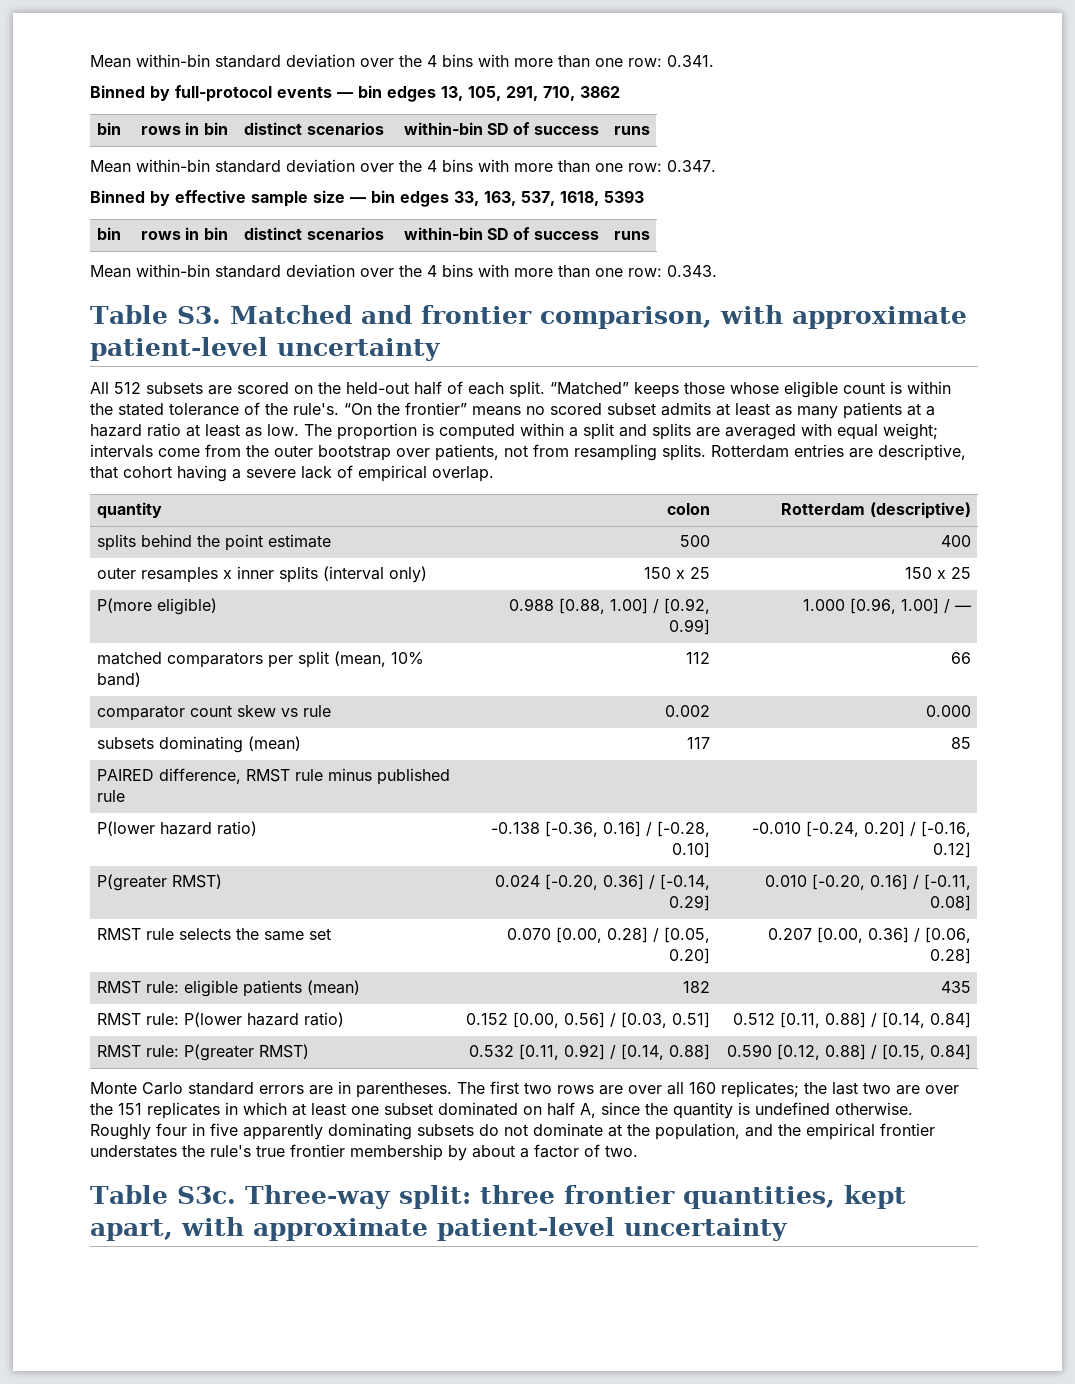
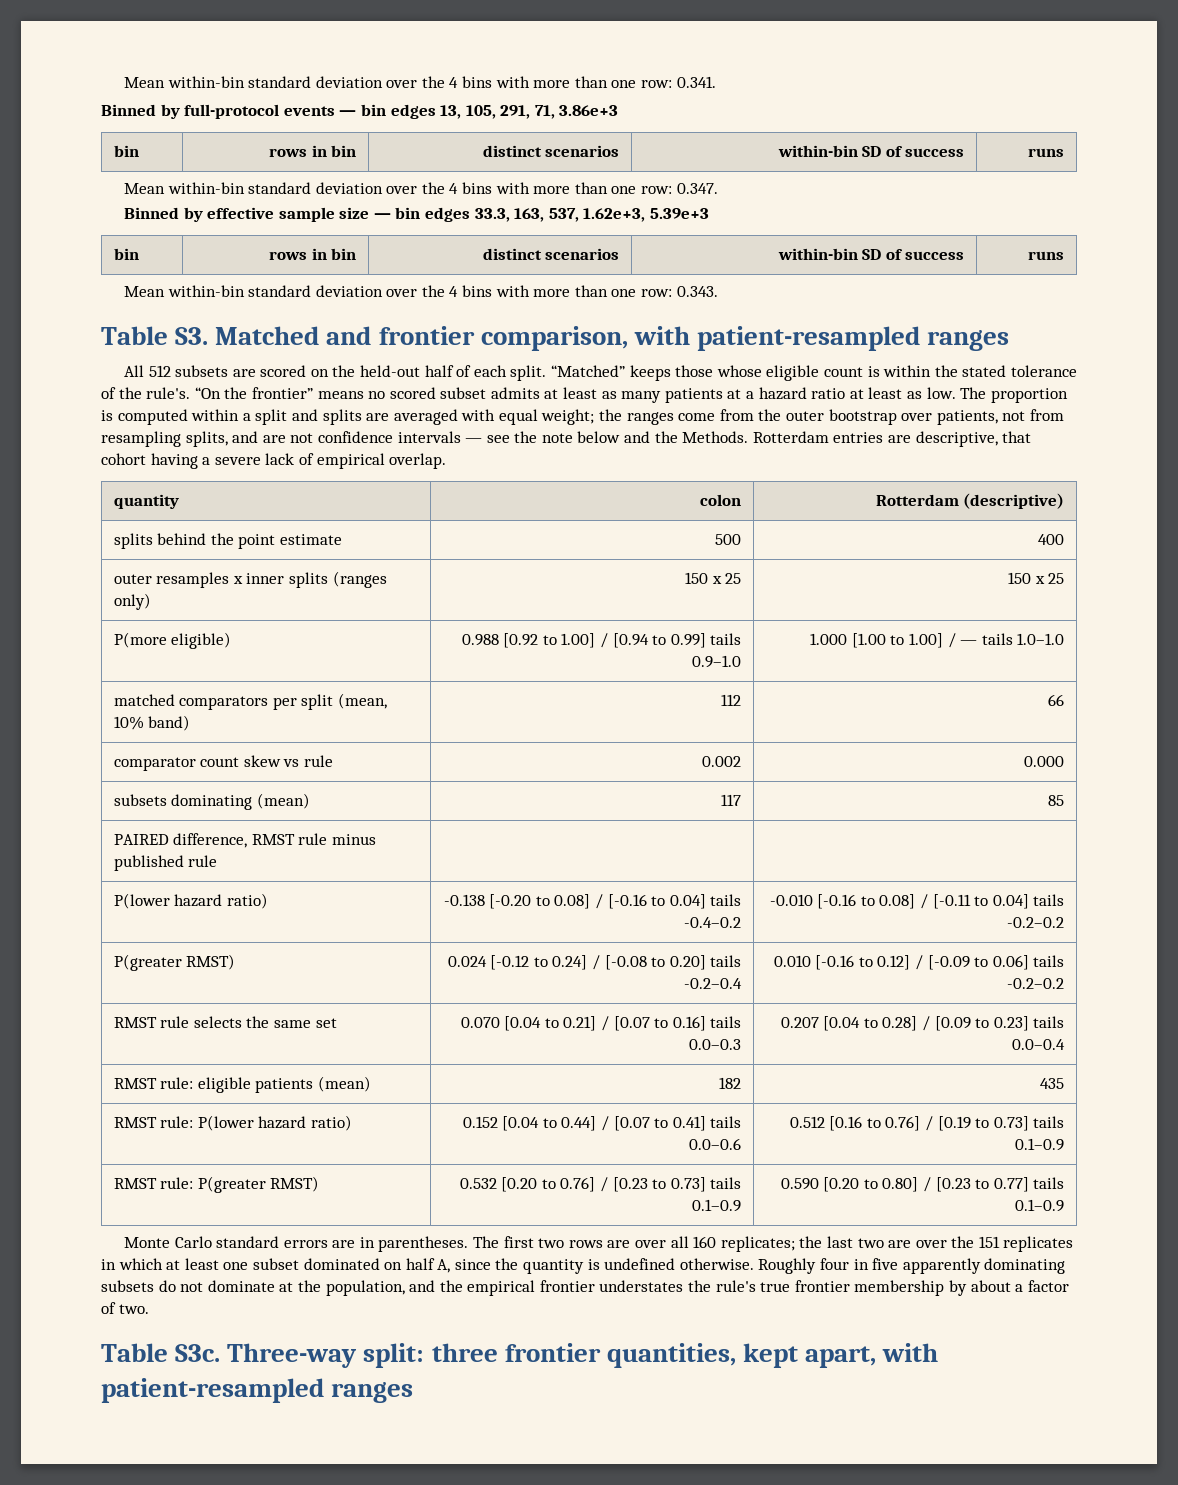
[543,86,620,101] 710, 3862 -> [534,105,619,119] 71, 3.86e+3
[454,191,479,206] 33, -> [474,208,510,222] 33.3,
[560,190,644,206] 1618, 5393 -> [583,208,709,222] 1.62e+3, 5.39e+3
[791,306,967,329] [90,337,441,361] approximate patient-level uncertainty -> [697,326,1010,351] patient-resampled ranges
[90,444,153,458] intervals -> [599,409,674,425] the ranges
[662,444,706,461] splits. -> [185,431,749,447] splits, and are not confidence intervals — see the note below and the Methods.
[323,566,385,581] (interval -> [332,571,387,588] (ranges
[558,598,710,614] [0.88, 1.00] / [0.92, -> [503,633,667,648] [0.92 to 1.00] / [0.94 to
(710, 627) none -> [710,633,742,645] [692,655,742,668] tails 0.9–1.0
[849,598,896,614] [0.96, -> [851,633,905,648] [1.00 to
(971, 608) none -> [981,633,1065,645] tails 1.0–1.0
[544,821,710,837] [671,842,710,858] [751,821,971,837] [932,842,971,858] [97,874,223,891] [494,874,710,890] [668,895,710,911] [764,874,971,890] [929,895,971,911] [-0.36, 0.16] / [-0.28, 0.10] | -0.010 [-0.24, 0.20] / [-0.16, 0.12] // P(greater RMST) | 0.024 [-0.20, 0.36] / [-0.14, 0.29] | 0.010 [-0.20, 0.16] / [-0.11, 0.08] -> [489,894,742,909] [684,917,742,928] [769,894,1065,909] [1007,917,1065,928] [113,954,236,971] [447,955,742,970] [684,978,743,989] [773,955,1065,970] [1007,978,1065,989] [-0.20 to 0.08] / [-0.16 to 0.04] tails -0.4–0.2 | -0.010 [-0.16 to 0.08] / [-0.11 to 0.04] tails -0.2–0.2 // P(greater RMST) | 0.024 [-0.12 to 0.24] / [-0.08 to 0.20] tails -0.2–0.4 | 0.010 [-0.16 to 0.12] / [-0.09 to 0.06] tails -0.2–0.2
[555,927,710,943] [668,948,710,964] [767,927,971,943] [929,948,971,964] [0.00, 0.28] / [0.05, 0.20] | 0.207 [0.00, 0.36] / [0.06, 0.28] -> [504,1016,742,1031] [689,1039,742,1050] [780,1016,1065,1031] [1012,1039,1066,1050] [0.04 to 0.21] / [0.07 to 0.16] tails 0.0–0.3 | 0.207 [0.04 to 0.28] / [0.09 to 0.23] tails 0.0–0.4
[512,1012,710,1028] [732,1012,971,1028] [0.00, 0.56] / [0.03, 0.51] | 0.512 [0.11, 0.88] / [0.14, 0.84] -> [502,1116,742,1131] [689,1138,742,1150] [789,1116,1065,1131] [1015,1138,1065,1151] [0.04 to 0.44] / [0.07 to 0.41] tails 0.0–0.6 | 0.512 [0.16 to 0.76] / [0.19 to 0.73] tails 0.1–0.9
[518,1044,710,1060] [726,1044,971,1060] [0.11, 0.92] / [0.14, 0.88] | 0.590 [0.12, 0.88] / [0.15, 0.84] -> [501,1177,742,1192] [692,1199,742,1212] [780,1177,1065,1192] [1015,1199,1065,1212] [0.20 to 0.76] / [0.23 to 0.73] tails 0.1–0.9 | 0.590 [0.20 to 0.80] / [0.23 to 0.77] tails 0.1–0.9
[253,1217,788,1241] approximate patient-level uncertainty -> [101,1378,414,1403] patient-resampled ranges

